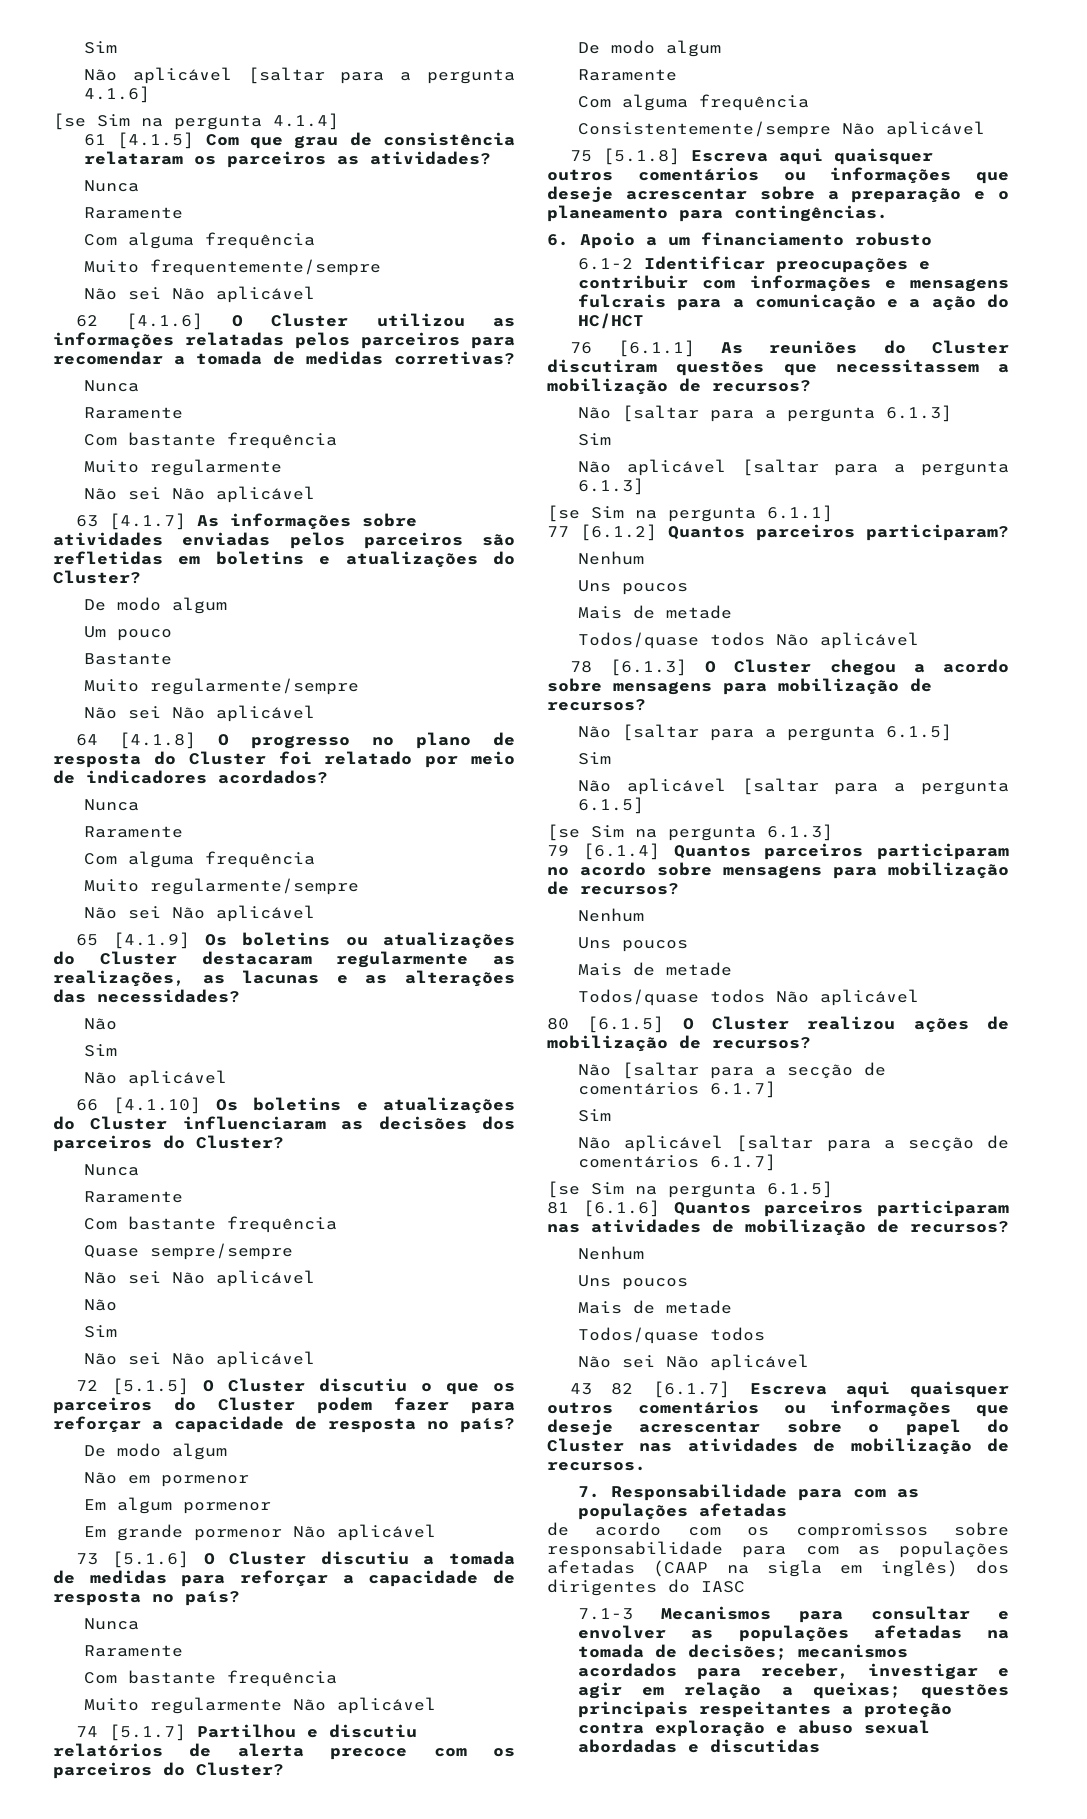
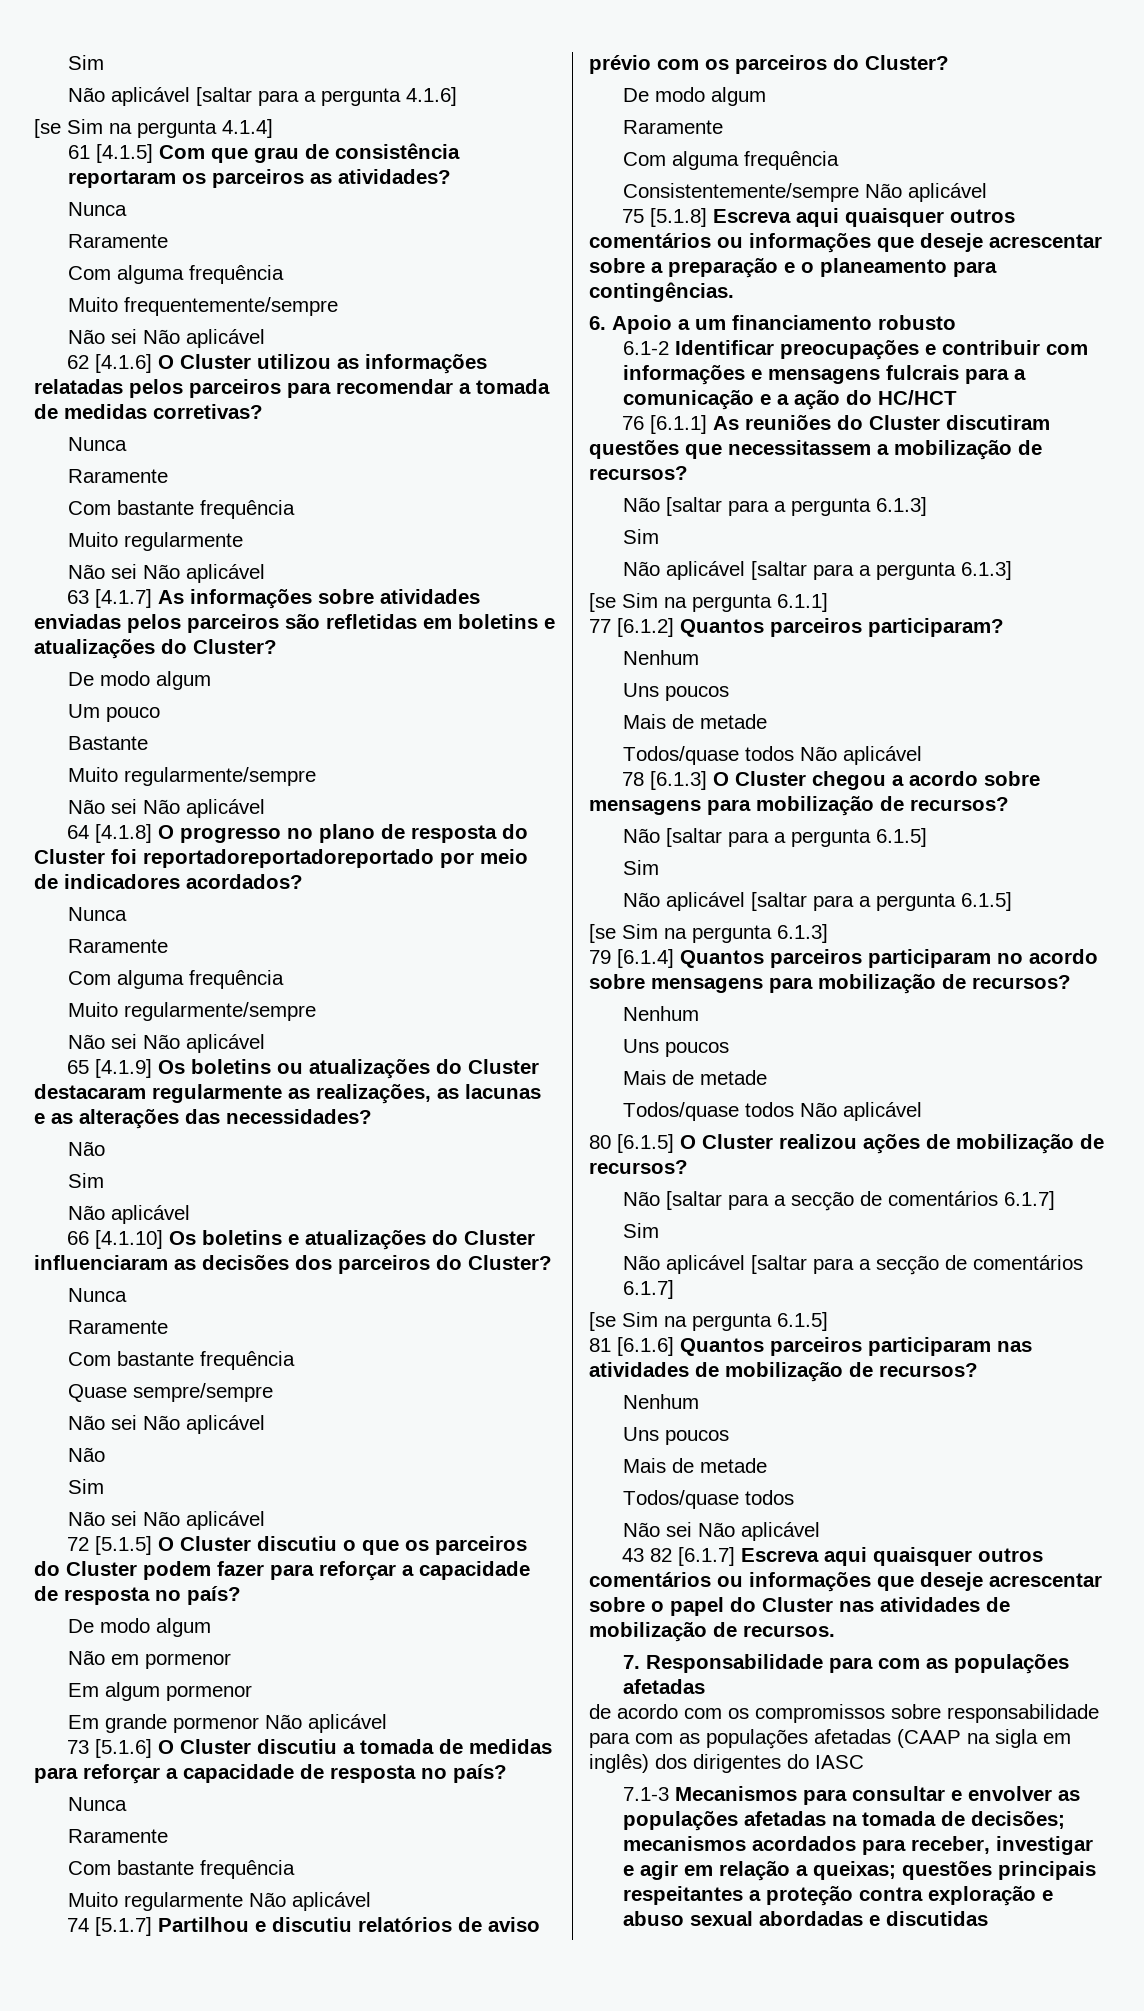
[83,151,183,165] relataram -> [68,170,177,188] reportaram
[324,751,413,765] relatado -> [143,849,434,868] reportadoreportadoreportado
[237,1743,408,1760] alerta precoce -> [487,1917,540,1932] [589,55,651,74] aviso prévio

